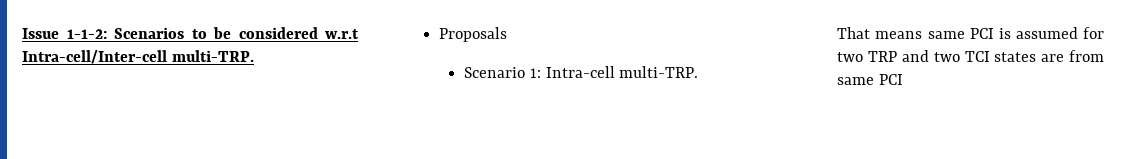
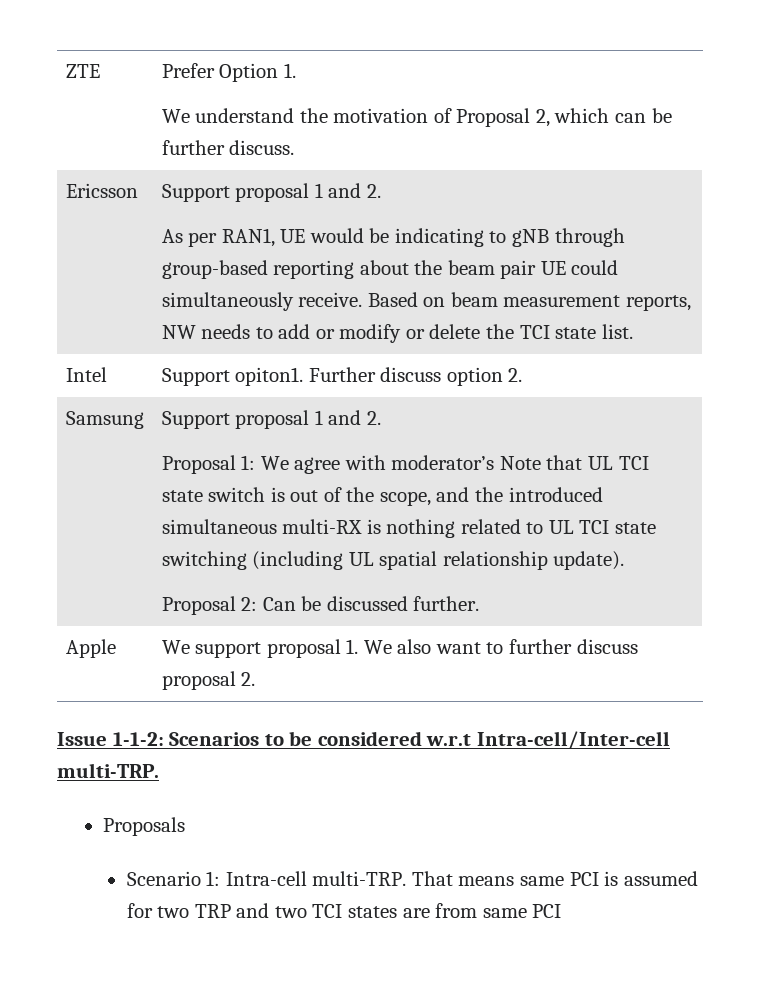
(22, 33) none -> [65,64,100,78] [161,63,296,82] [161,108,672,127] [161,140,295,155] [65,183,138,198] [161,183,381,202] [161,228,625,247] [161,260,619,279] [161,292,691,311] [161,324,633,343] [65,367,107,382] [161,367,523,386] [65,411,144,429] [161,410,381,429] [161,455,649,474] [161,487,603,506] [161,519,656,538] [161,551,625,570] [161,596,480,615] [65,639,116,658] [161,639,638,658] [161,671,256,690] ZTE | Prefer Option 1. // We understand the motivation of Proposal 2, which can be further discuss. // Ericsson | Support proposal 1 and 2. // As per RAN1, UE would be indicating to gNB through group-based reporting about the beam pair UE could simultaneously receive. Based on beam measurement reports, NW needs to add or modify or delete the TCI state list. // Intel | Support opiton1. Further discuss option 2. // Samsung | Support proposal 1 and 2. // Proposal 1: We agree with moderator’s Note that UL TCI state switch is out of the scope, and the introduced simultaneous multi-RX is nothing related to UL TCI state switching (including UL spatial relationship update). // Proposal 2: Can be discussed further. // Apple | We support proposal 1. We also want to further discuss proposal 2. //

